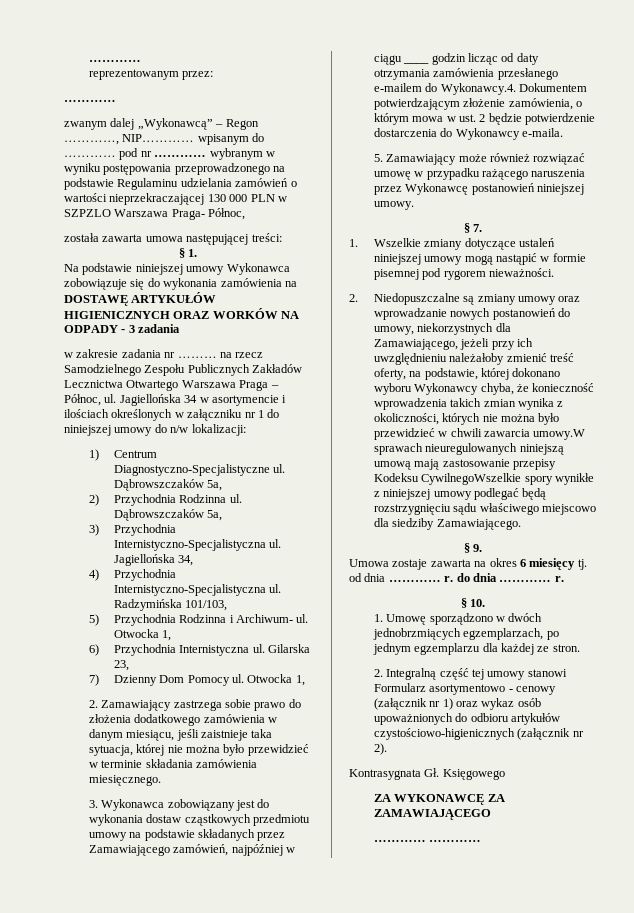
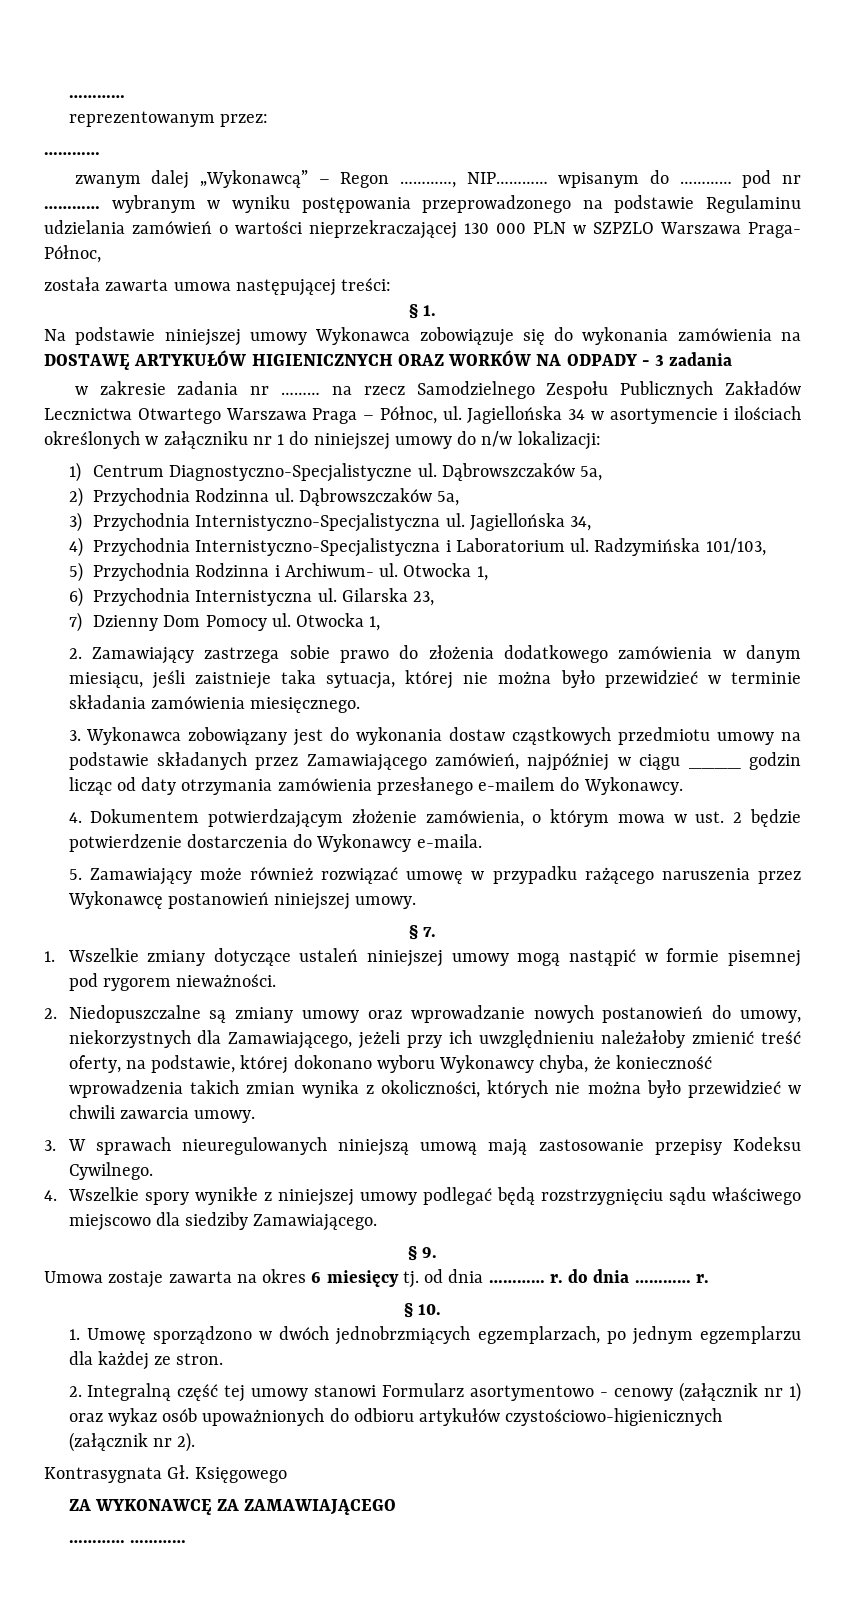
(266, 590) none -> [445,538,565,552] i Laboratorium
[440,83,516,95] Wykonawcy.4. -> [583,777,683,795] [68,812,82,823] Wykonawcy. // 4.
[533,429,586,440] umowy.W -> [194,1110,256,1123] [44,1139,86,1151] umowy. // 3. W
[421,473,522,485] CywilnegoWszelkie -> [68,1162,153,1180] [44,1187,139,1201] Cywilnego. // 4. Wszelkie

